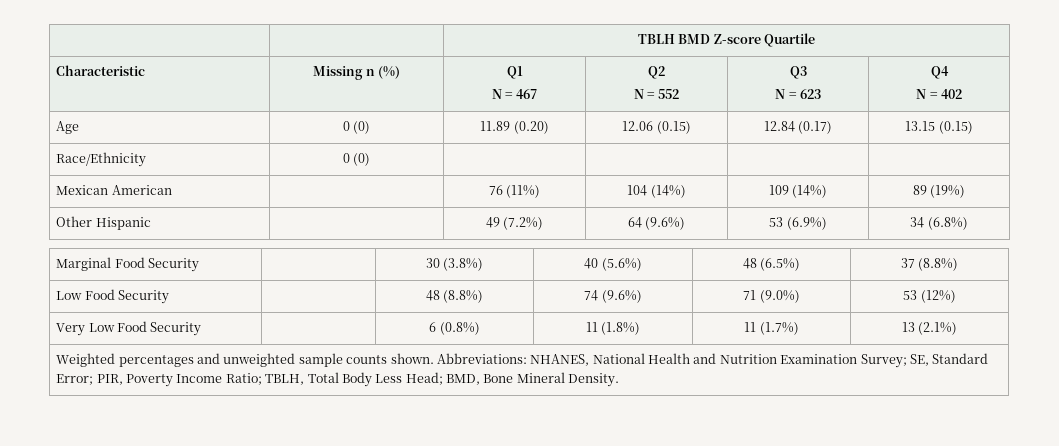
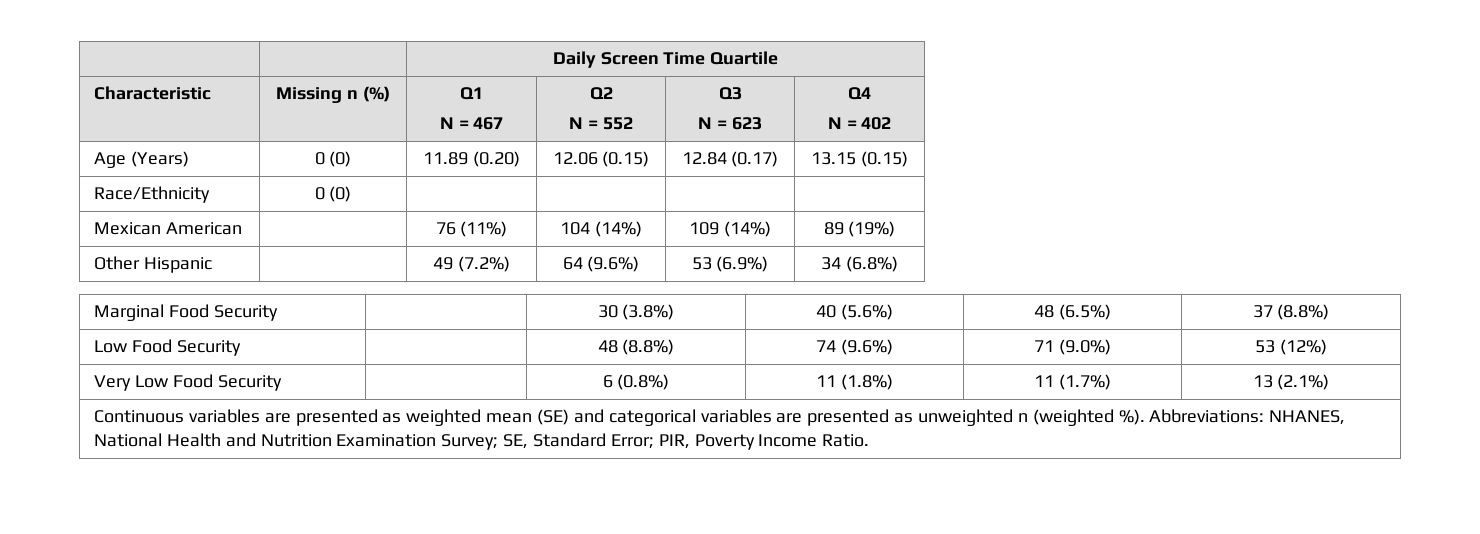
[637,34,761,44] | | TBLH BMD Z-score -> [552,51,706,68] | | Daily Screen Time
(80, 127) none -> [130,151,189,167] (Years)
[56,353,434,367] Weighted percentages and unweighted sample counts shown. -> [93,409,1145,426] Continuous variables are presented as weighted mean (SE) and categorical variables are presented as unweighted n (weighted %).
[225,372,620,387] Ratio; TBLH, Total Body Less Head; BMD, Bone Mineral Density. -> [822,434,870,447] Ratio.

